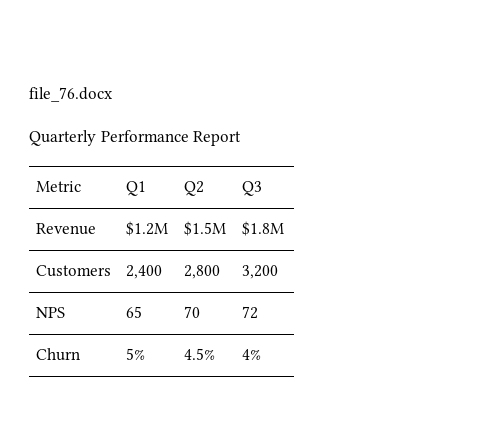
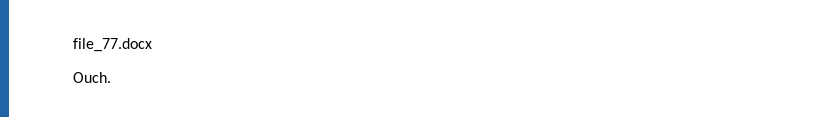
[29,87,113,102] [29,130,242,146] [36,181,82,192] [126,181,147,196] [184,181,205,196] [242,181,263,196] [36,223,97,235] [126,221,169,236] [184,221,227,236] [242,221,285,236] [36,265,112,277] [126,265,163,279] [184,265,221,279] [242,265,279,279] [36,307,66,318] [126,306,143,318] [184,306,201,318] [242,306,259,319] [36,348,81,361] [126,348,146,360] [184,348,216,360] [242,349,262,360] file_76.docx // Quarterly Performance Report // Metric | Q1 | Q2 | Q3 // Revenue | $1.2M | $1.5M | $1.8M // Customers | 2,400 | 2,800 | 3,200 // NPS | 65 | 70 | 72 // Churn | 5% | 4.5% | 4% -> [73,38,152,52] [73,72,111,83] file_77.docx // Ouch.

